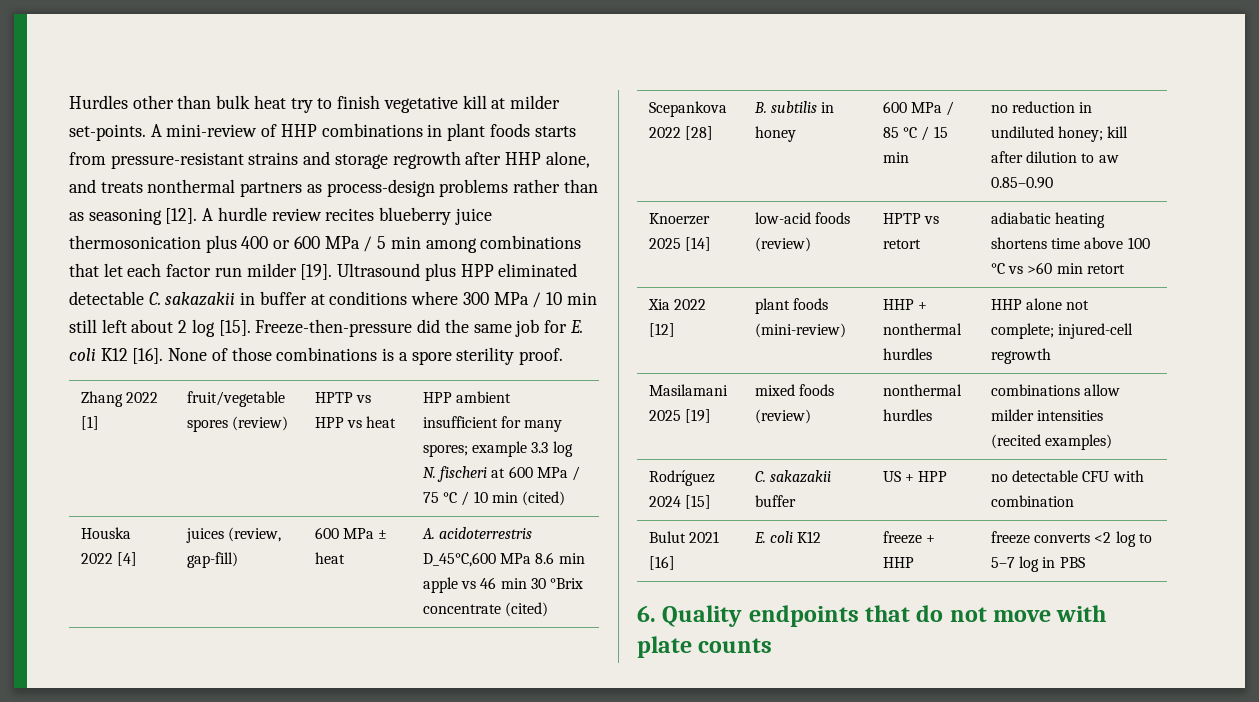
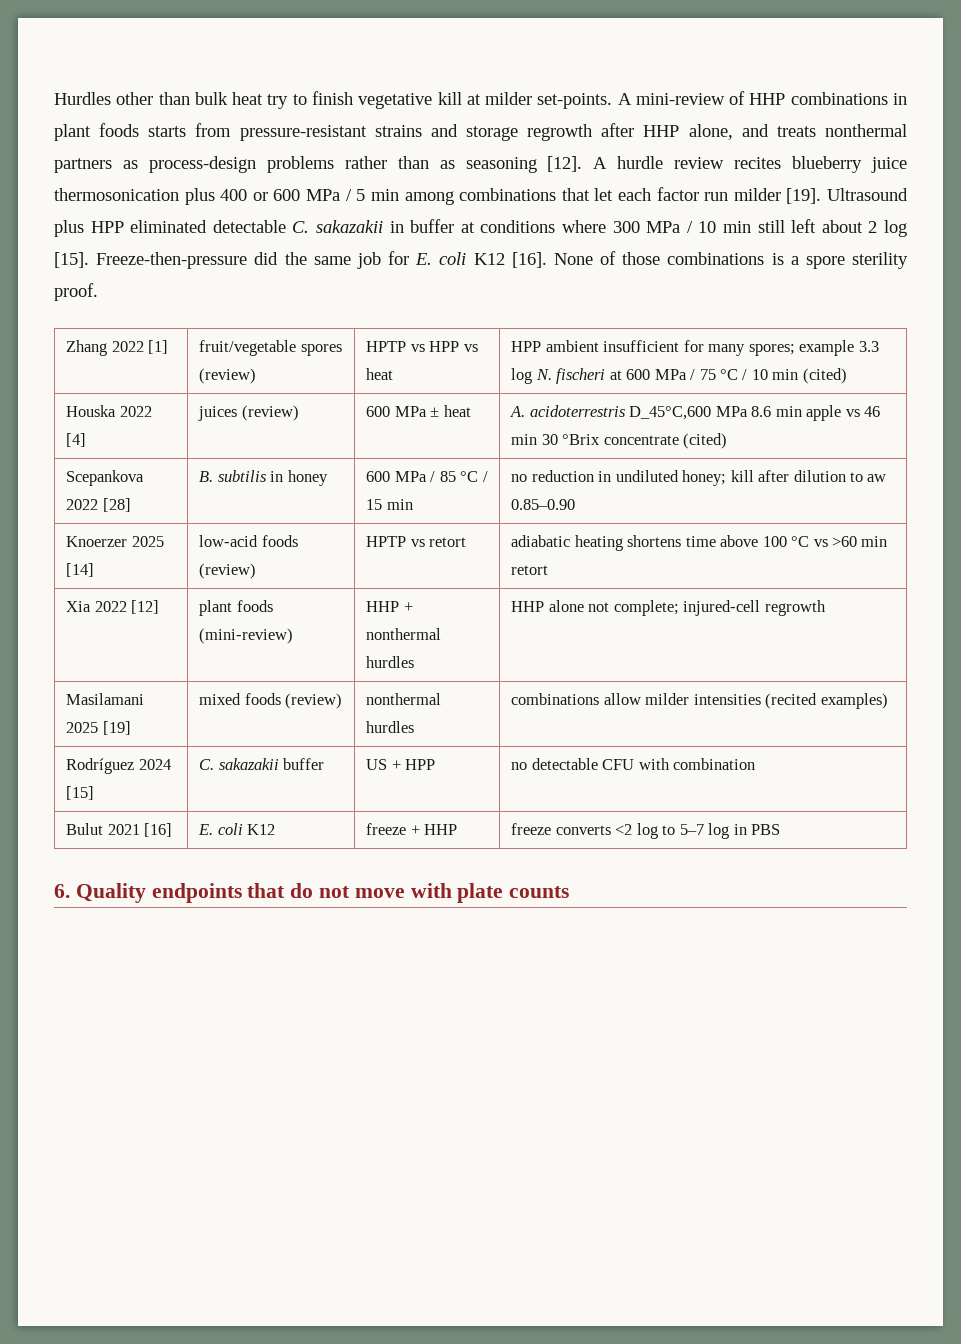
[228,527,282,542] [186,552,238,568] (review, gap-fill) -> [241,405,299,421] (review)

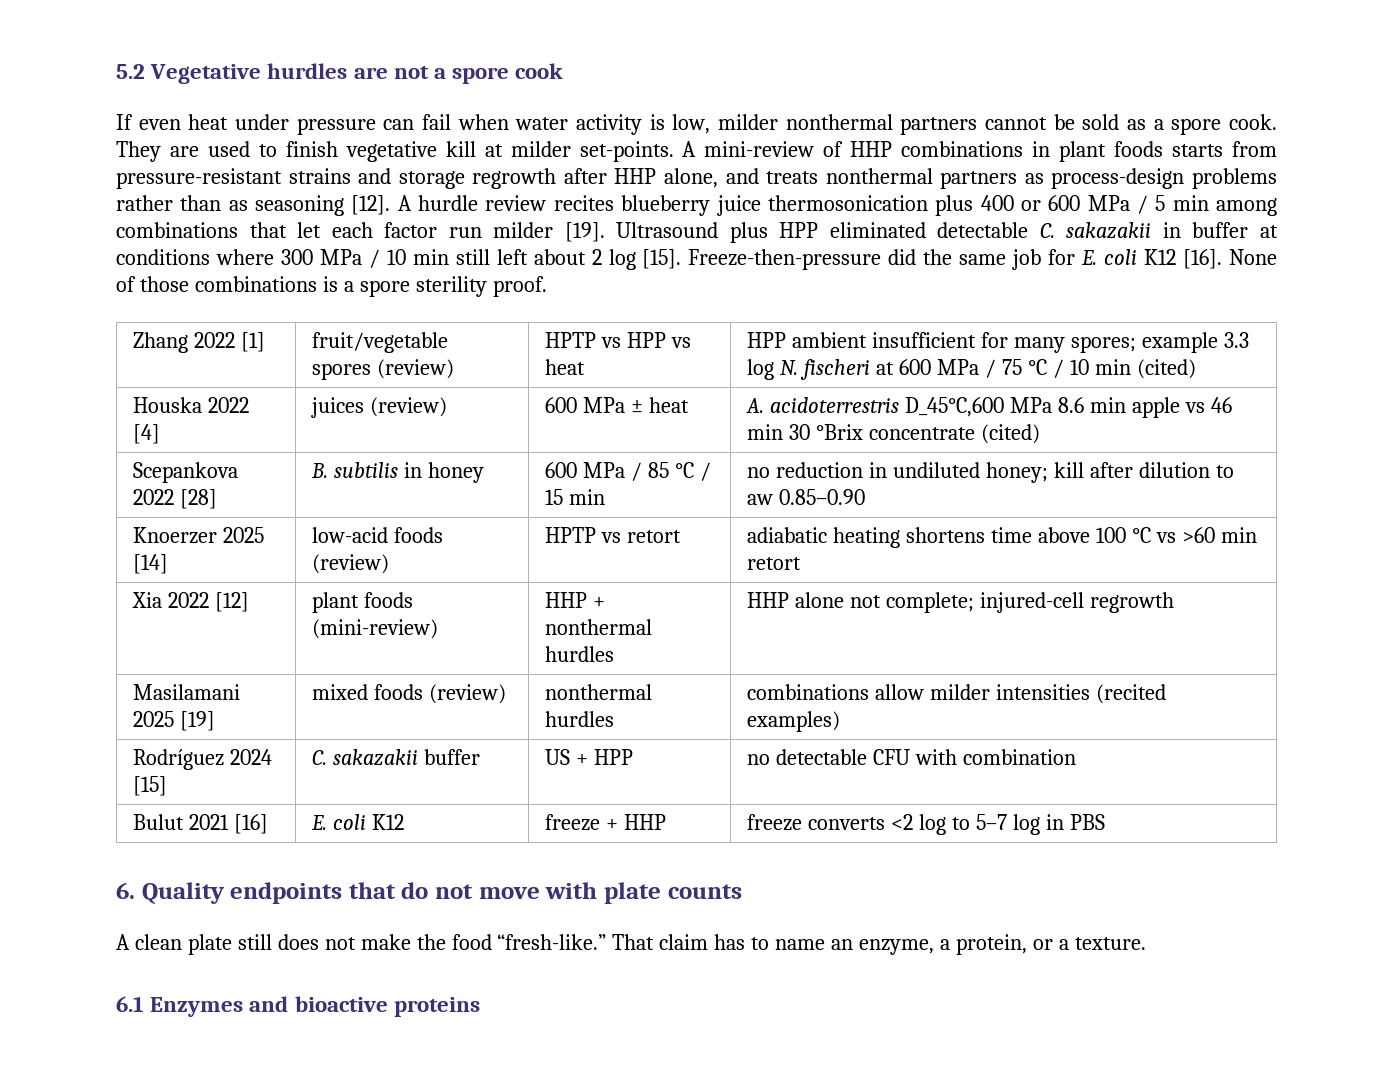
[54,92,289,109] Hurdles other than bulk heat try -> [116,63,564,84] [116,114,1277,135] [116,141,250,162] 5.2 Vegetative hurdles are not a spore cook // If even heat under pressure can fail when water activity is low, milder nonthermal partners cannot be sold as a spore cook. They are used
(570, 892) none -> [116,934,1146,955] [116,996,480,1017] // A clean plate still does not make the food “fresh-like.” That claim has to name an enzyme, a protein, or a texture. // 6.1 Enzymes and bioactive proteins

